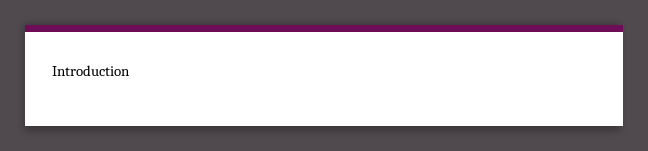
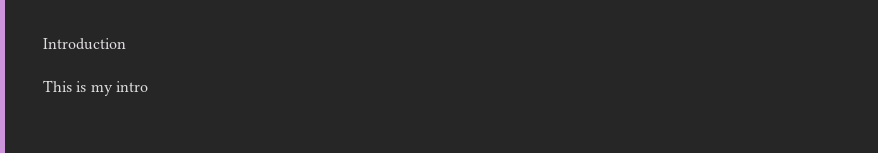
(130, 70) none -> [43,80,148,96] // This is my intro

